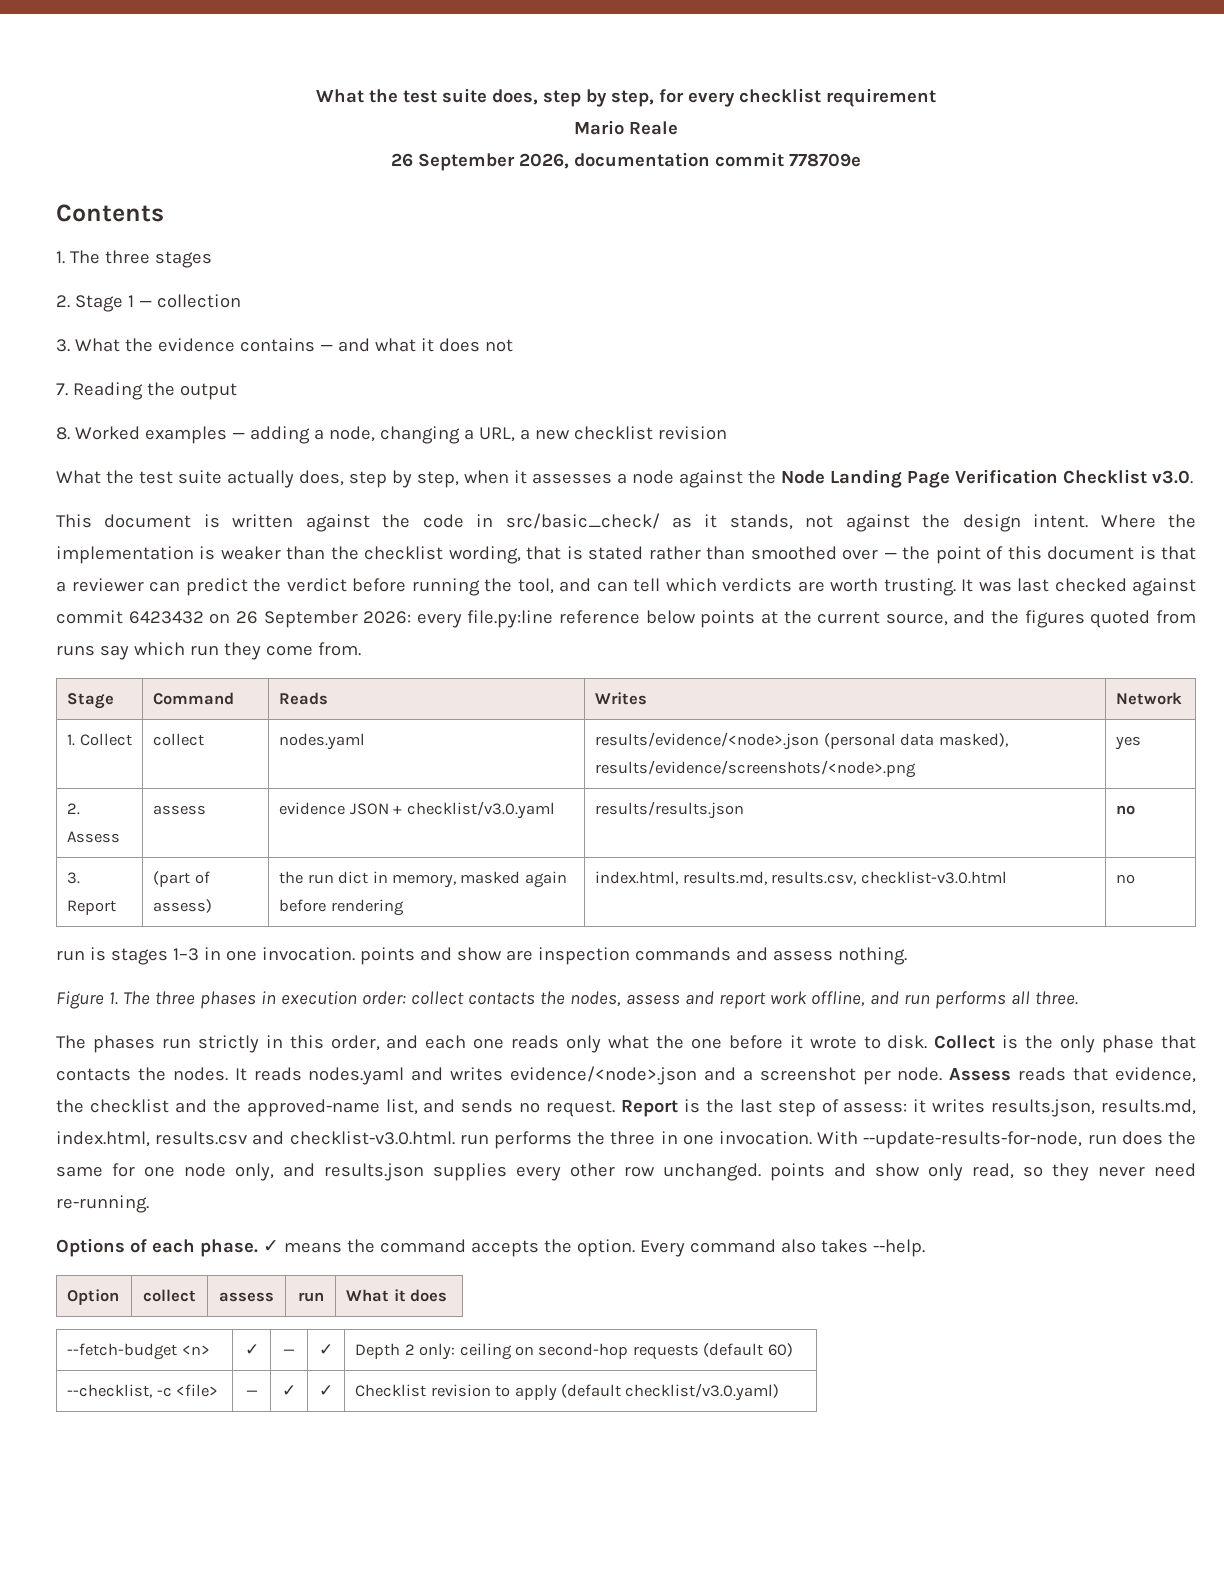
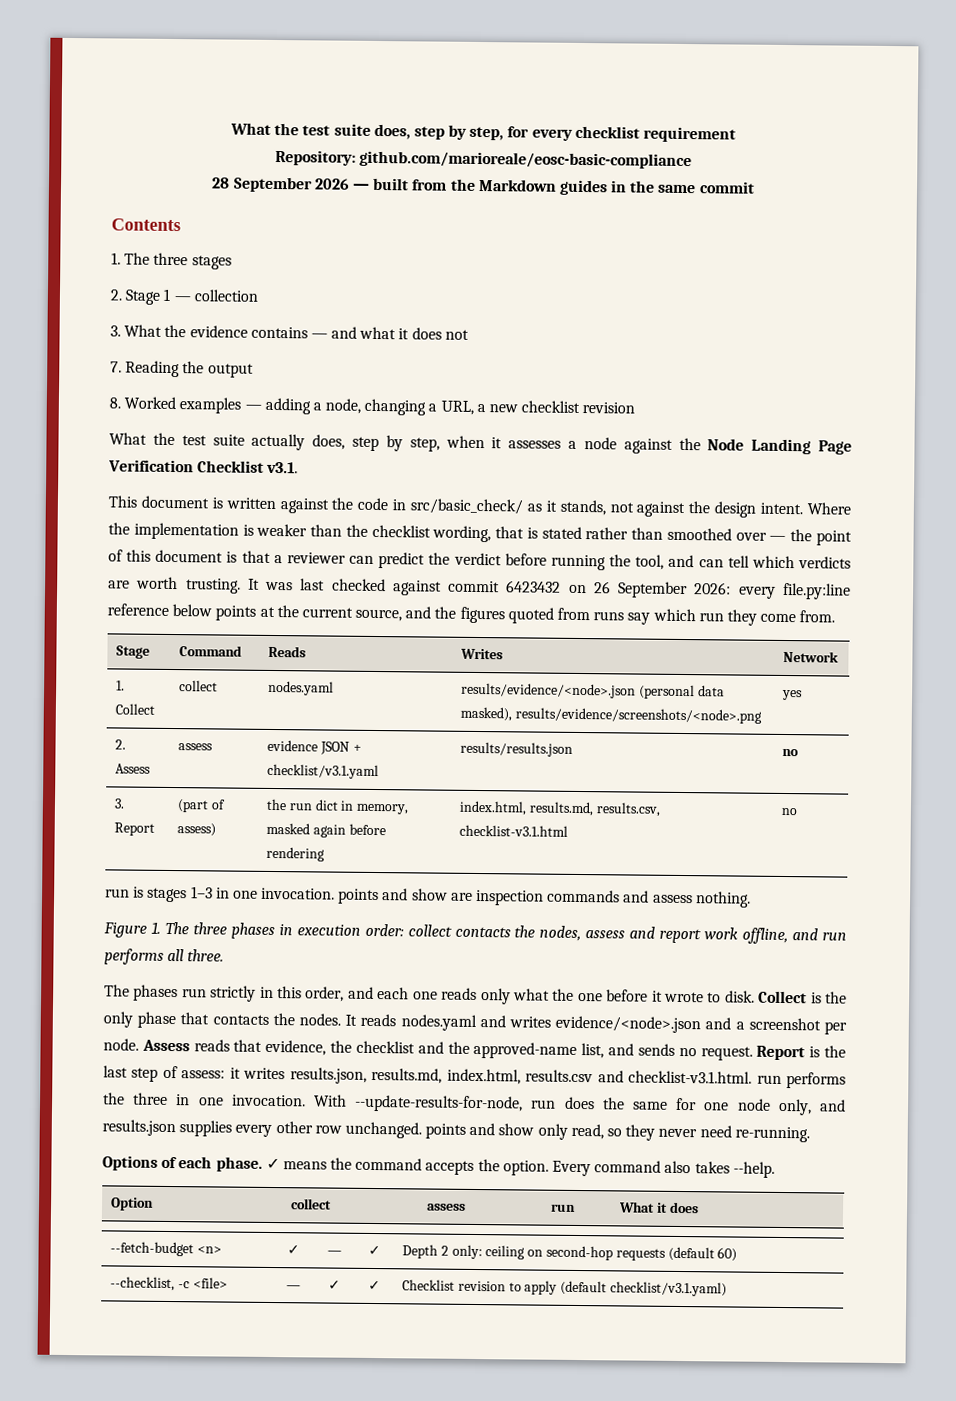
[574,120,678,135] [391,152,861,171] Mario Reale // 26 September 2026, documentation commit 778709e -> [274,149,693,170] [211,176,755,196] Repository: github.com/marioreale/eosc-basic-compliance // 28 September 2026 — built from the Markdown guides in the same commit
[1151,470,1193,484] v3.0. -> [266,461,299,474] v3.1.
[406,801,555,819] checklist/v3.0.yaml -> [267,763,380,780] checklist/v3.1.yaml
[860,871,1007,884] checklist-v3.0.html -> [459,824,569,837] checklist-v3.1.html
[289,1131,455,1145] checklist-v3.0.html. -> [628,1070,753,1084] checklist-v3.1.html.
[625,1383,780,1401] checklist/v3.0.yaml) -> [610,1281,728,1297] checklist/v3.1.yaml)

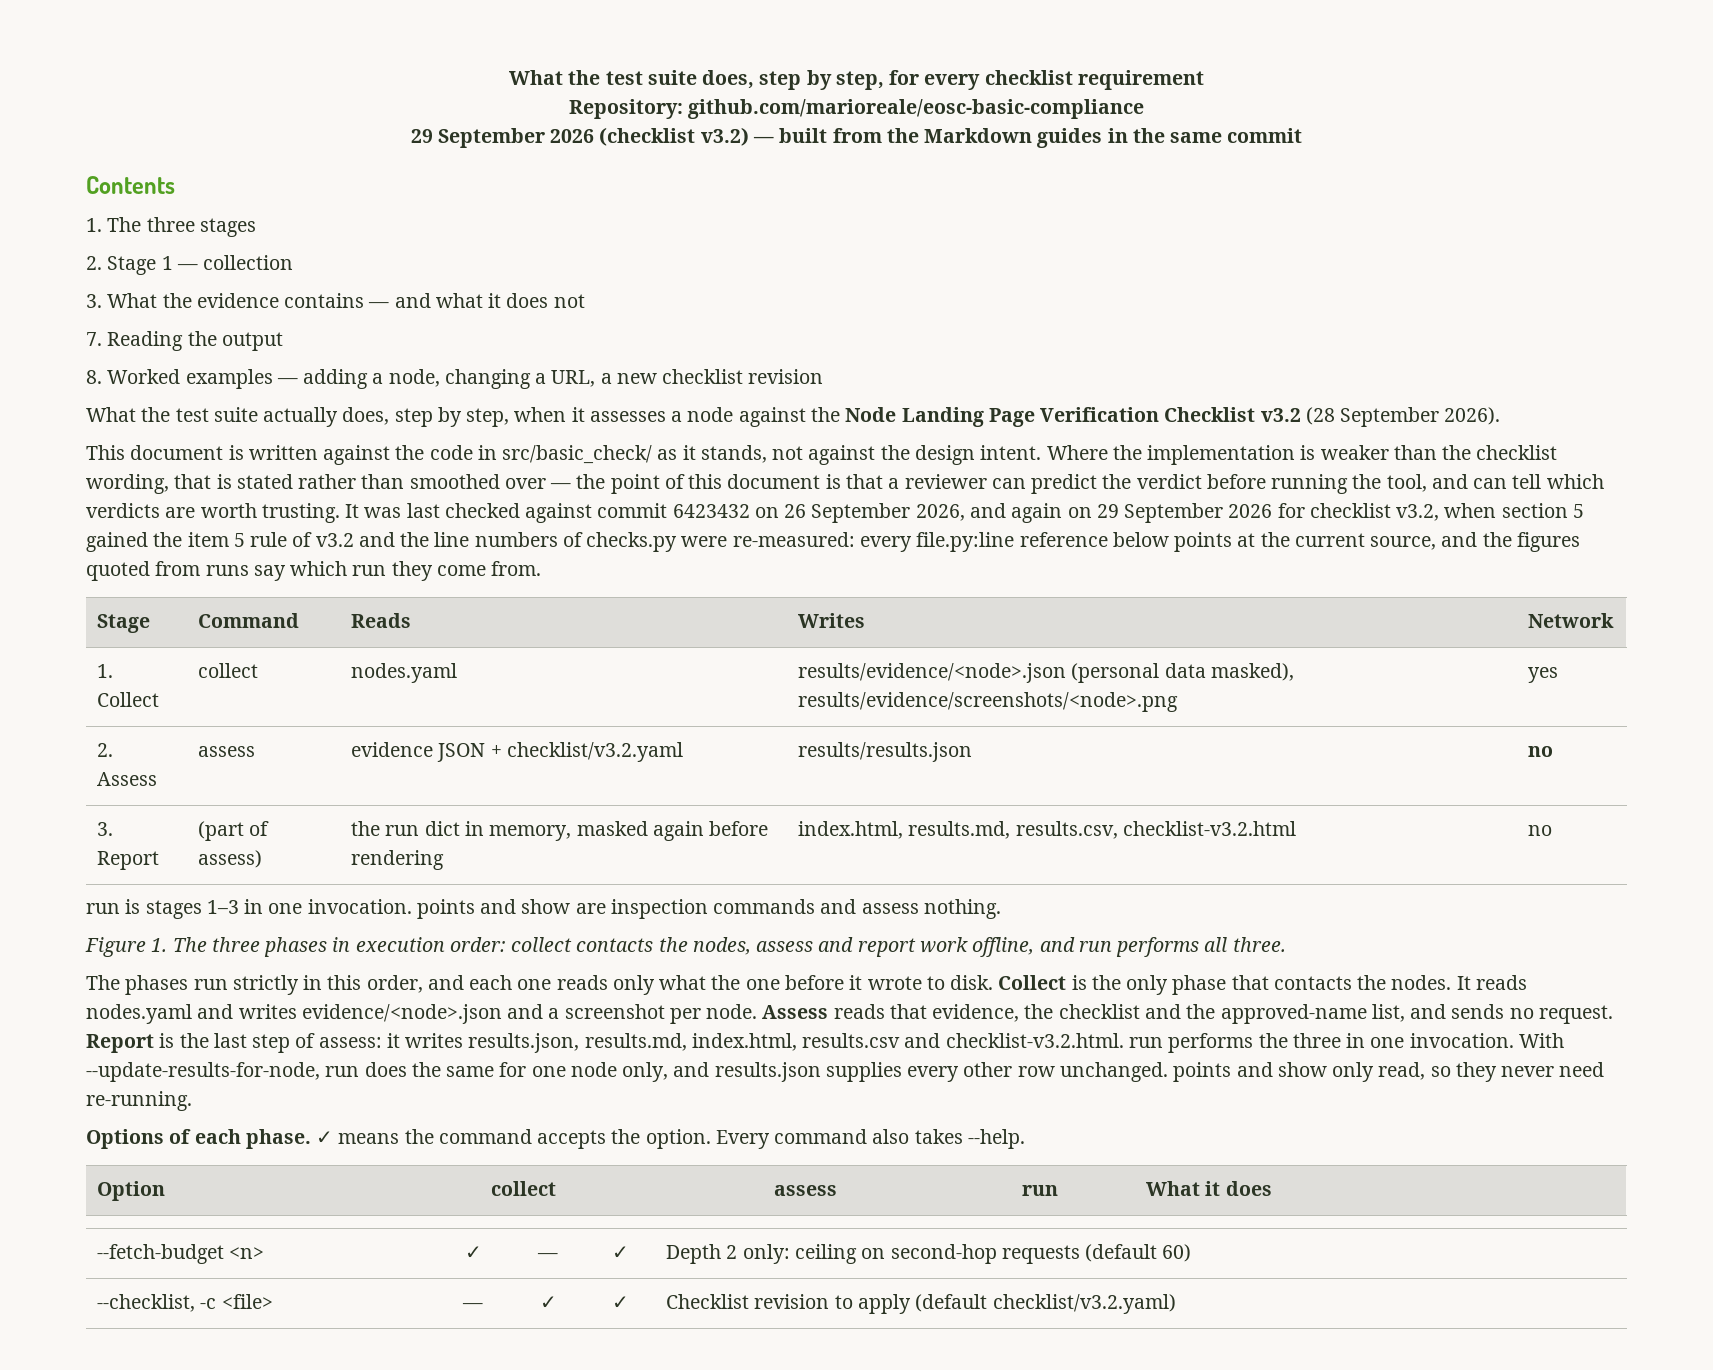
[211,176,350,193] 28 September 2026 -> [410,127,749,148] 29 September 2026 (checklist v3.2)
[266,461,299,474] v3.1. -> [1260,407,1501,427] v3.2 (28 September 2026).
[694,582,732,595] 2026: -> [915,503,1584,523] [86,532,855,552] 2026, and again on 29 September 2026 for checklist v3.2, when section 5 gained the item 5 rule of v3.2 and the line numbers of checks.py were re-measured:
[267,763,380,780] checklist/v3.1.yaml -> [506,742,683,762] checklist/v3.2.yaml
[459,824,569,837] checklist-v3.1.html -> [1122,821,1296,836] checklist-v3.2.html
[628,1070,753,1084] checklist-v3.1.html. -> [945,1033,1124,1048] checklist-v3.2.html.
[610,1281,728,1297] checklist/v3.1.yaml) -> [992,1294,1176,1314] checklist/v3.2.yaml)

